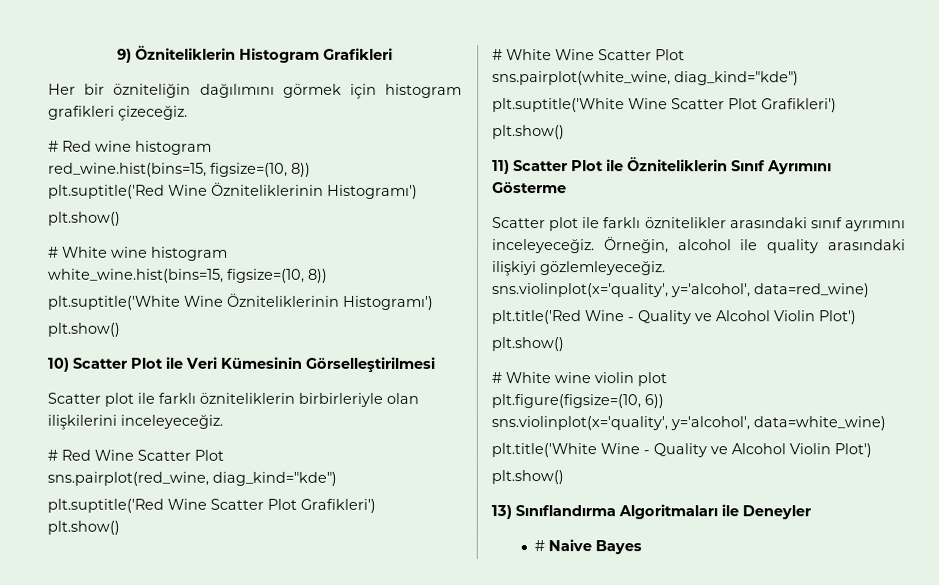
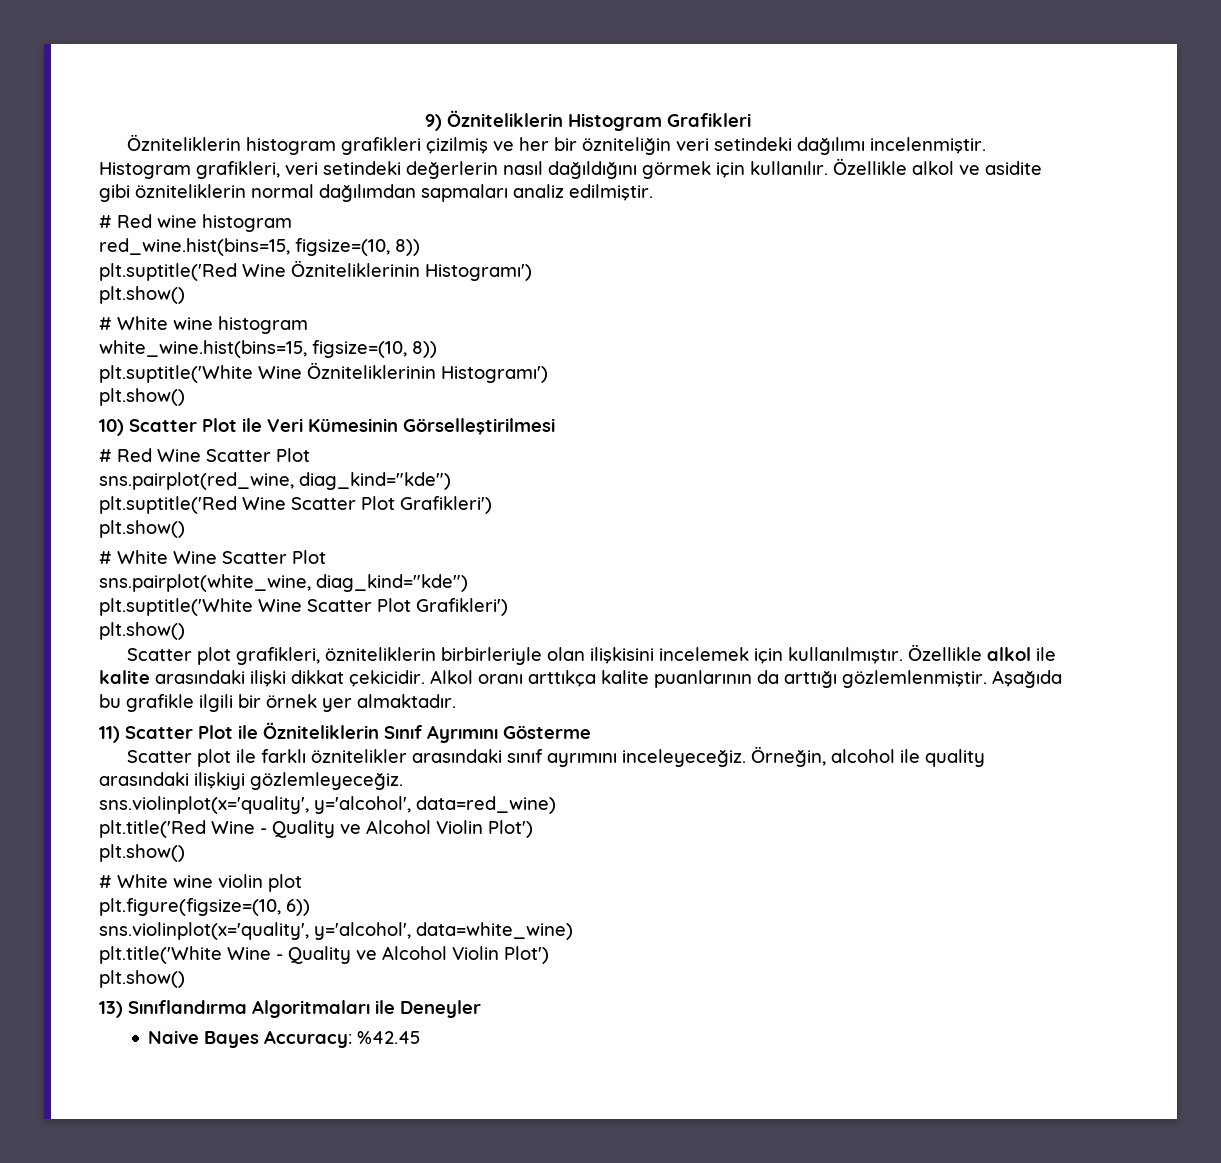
[48,83,462,99] [48,105,188,121] Her bir özniteliğin dağılımını görmek için histogram grafikleri çizeceğiz. -> [126,134,986,155] [99,158,1042,179] [99,184,653,202] Özniteliklerin histogram grafikleri çizilmiş ve her bir özniteliğin veri setindeki dağılımı incelenmiştir. Histogram grafikleri, veri setindeki değerlerin nasıl dağıldığını görmek için kullanılır. Özellikle alkol ve asidite gibi özniteliklerin normal dağılımdan sapmaları analiz edilmiştir.
[47,392,419,407] [47,414,223,430] // Scatter plot ile farklı özniteliklerin birbirleriyle olan ilişkilerini inceleyeceğiz. -> (555, 426) none
(565, 132) none -> [126,644,1056,665] [99,670,1062,688] [99,694,456,712] // Scatter plot grafikleri, özniteliklerin birbirleriyle olan ilişkisini incelemek için kullanılmıştır. Özellikle alkol ile kalite arasındaki ilişki dikkat çekicidir. Alkol oranı arttıkça kalite puanlarının da arttığı gözlemlenmiştir. Aşağıda bu grafikle ilgili bir örnek yer almaktadır.
[534,540,546,552] # -> (481, 1009) none
(643, 547) none -> [264,1030,421,1048] Accuracy: %42.45

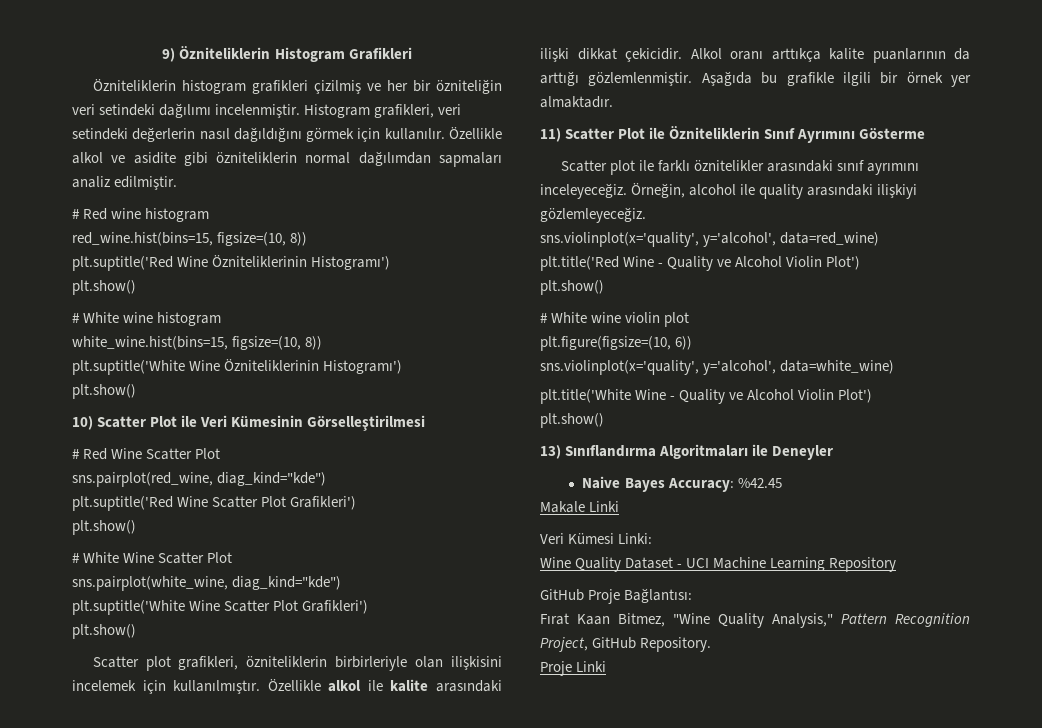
(421, 1037) none -> [540,501,620,513] [540,533,653,544] [540,557,897,572] [540,588,693,604] [540,613,970,628] [540,637,712,652] [540,661,607,676] // Makale Linki // Veri Kümesi Linki: // Wine Quality Dataset - UCI Machine Learning Repository // GitHub Proje Bağlantısı: // Fırat Kaan Bitmez, "Wine Quality Analysis," Pattern Recognition Project, GitHub Repository. // Proje Linki

